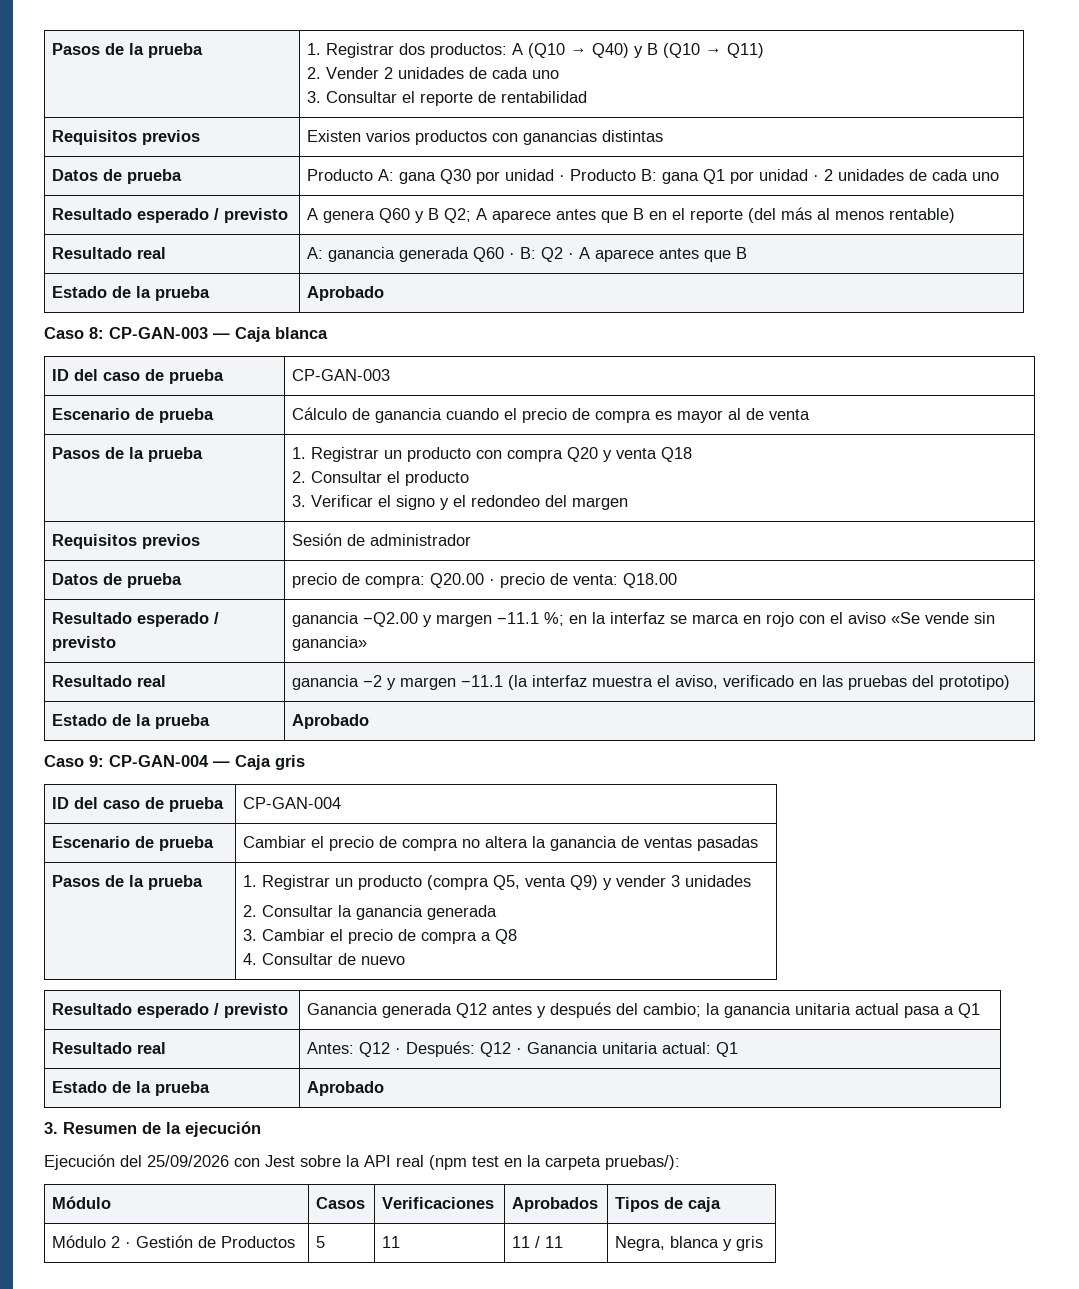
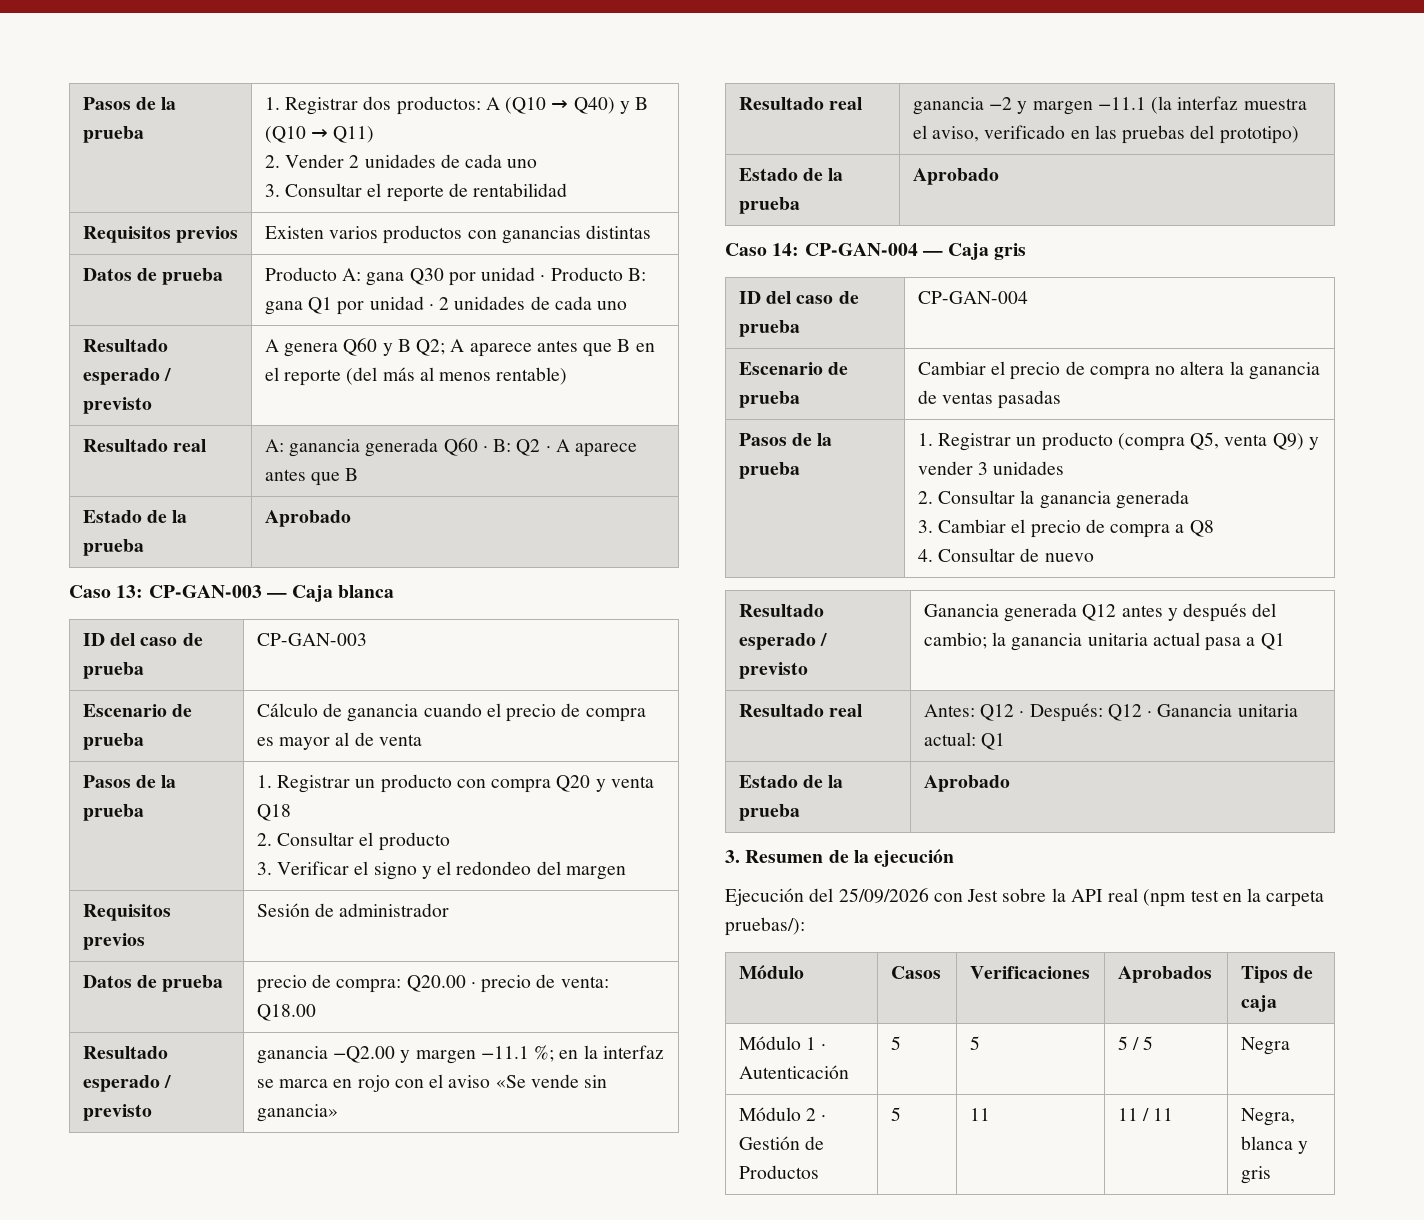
[89,327,104,339] 8: -> [116,585,144,598] 13:
[89,755,104,767] 9: -> [772,243,800,256] 14:
(722, 1204) none -> [738,1036,827,1050] [738,1065,849,1079] [890,1036,901,1050] [969,1036,980,1050] [1117,1036,1154,1050] [1240,1037,1290,1055] // Módulo 1 · Autenticación | 5 | 5 | 5 / 5 | Negra

